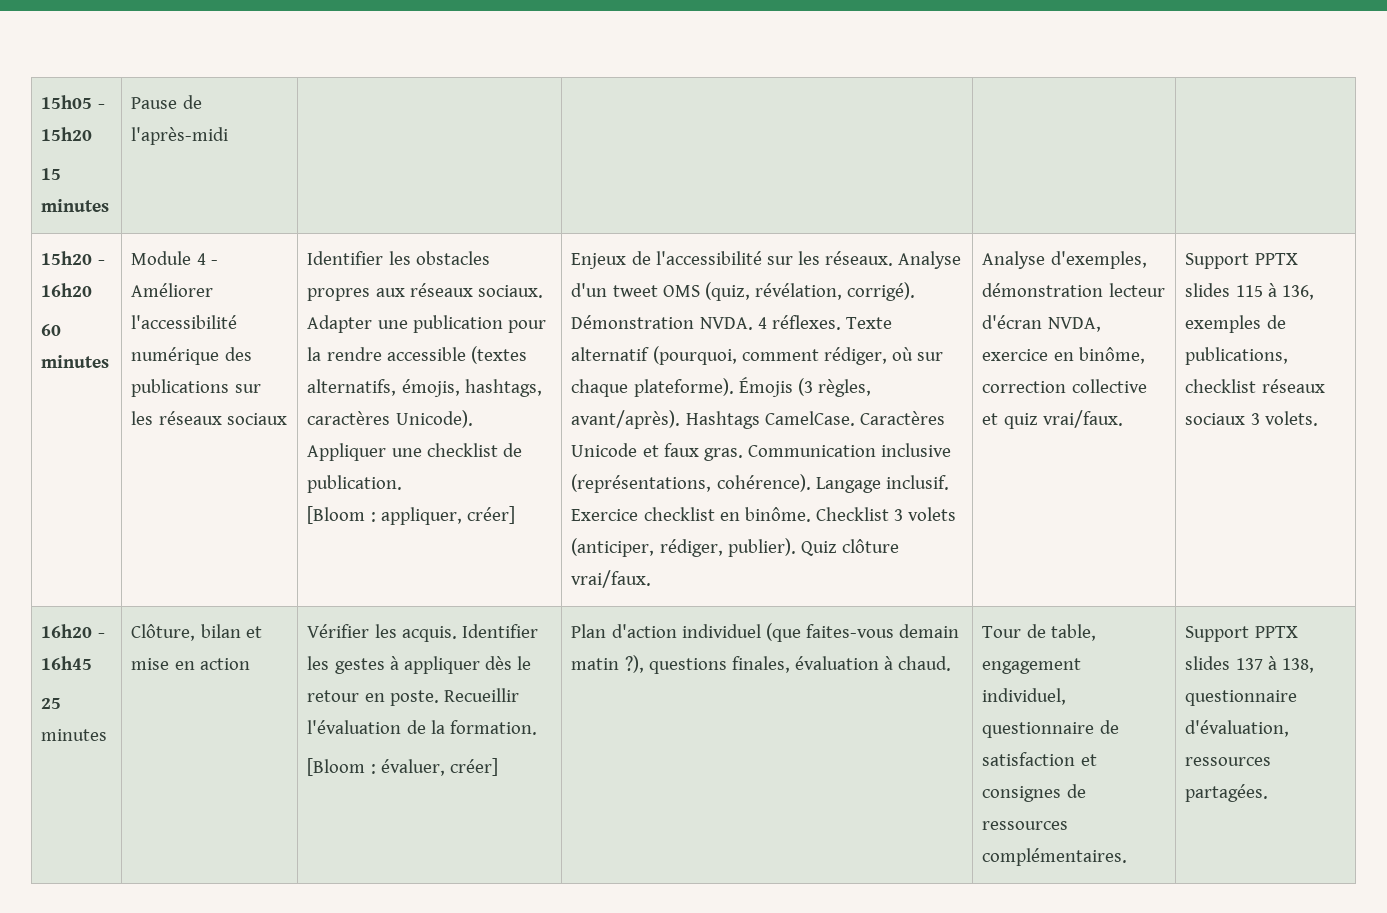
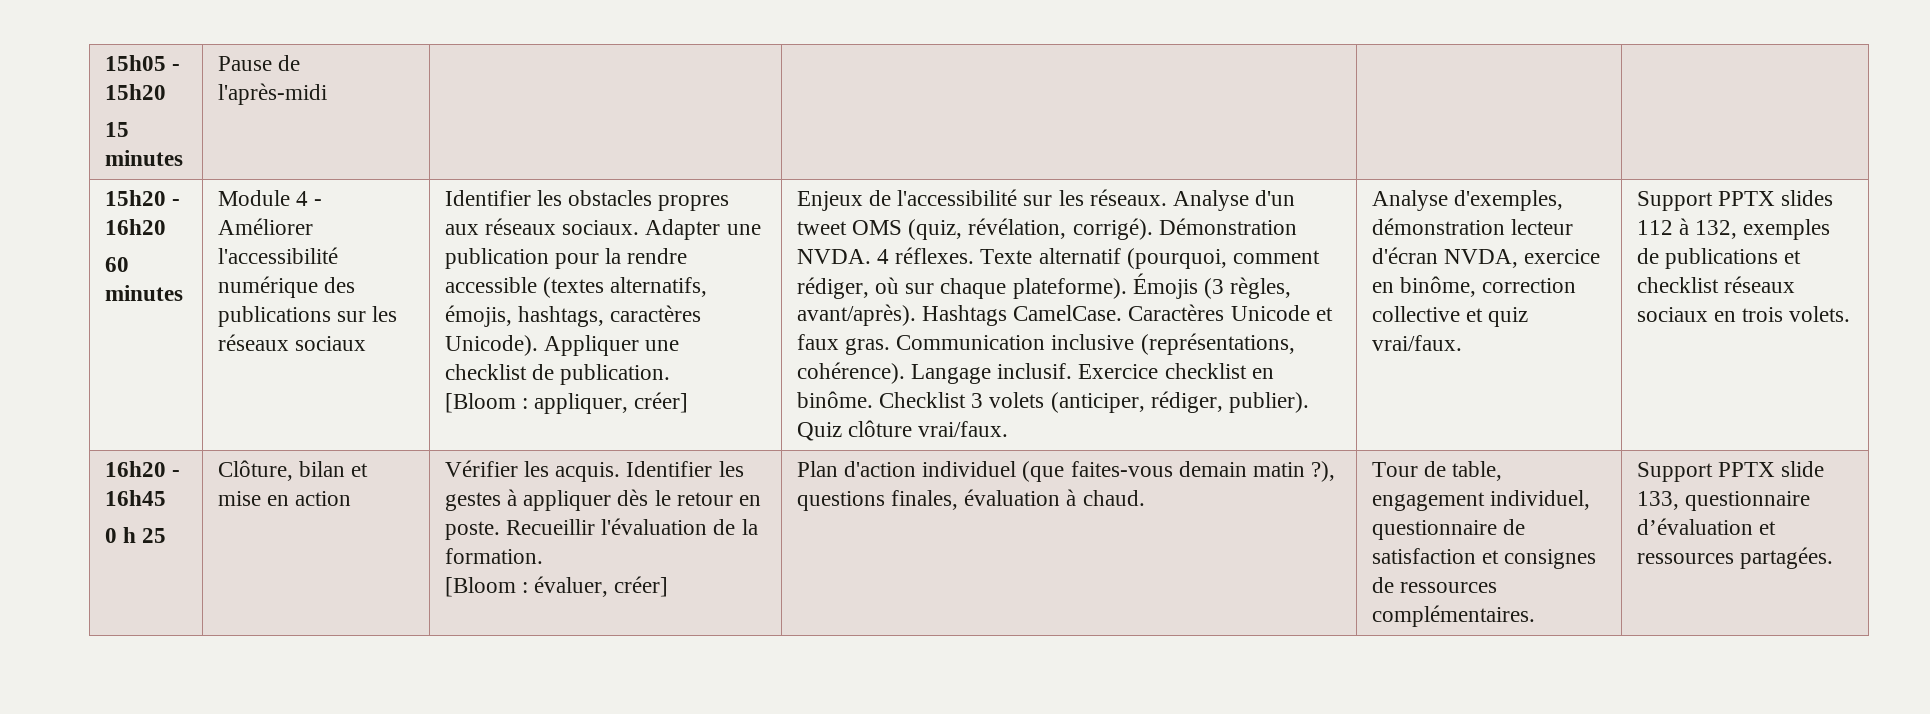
[1235,283,1314,300] [1185,315,1286,333] [1185,347,1289,365] 115 à 136, exemples de publications, -> [1636,218,1831,240] [1636,248,1802,269] 112 à 132, exemples de publications et
[1250,413,1260,425] 3 -> [1713,307,1784,322] en trois
(93, 663) none -> [104,527,136,543] 0 h
[41,729,108,741] minutes -> (167, 535) none
[1185,656,1314,673] [1185,690,1298,706] [1185,720,1290,737] slides 137 à 138, questionnaire d'évaluation, -> [1781,461,1825,477] [1636,491,1810,511] [1636,518,1776,535] slide 133, questionnaire d’évaluation et

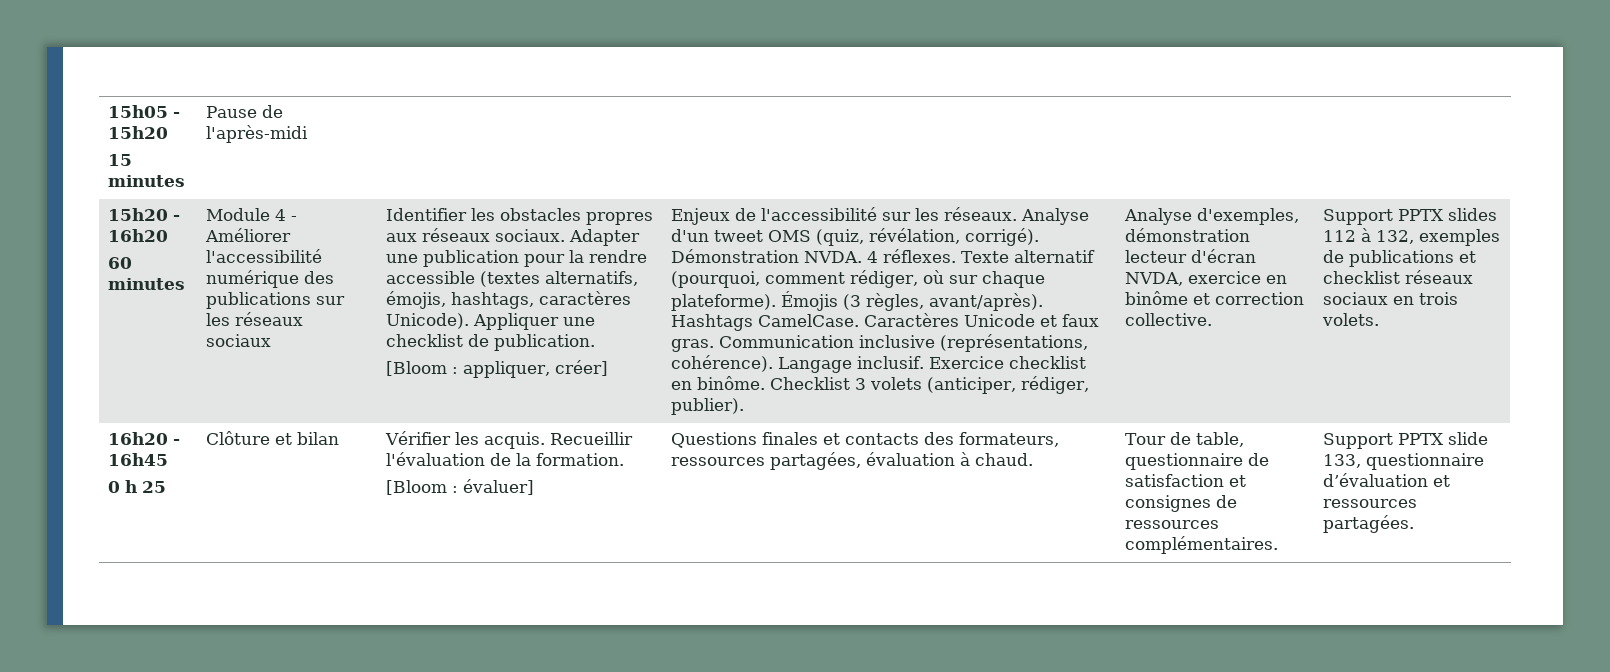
[796,420,1009,441] Quiz clôture vrai/faux. -> (745, 406) none
[1399,276,1577,297] [1371,306,1529,327] [1371,335,1462,351] binôme, correction collective et quiz vrai/faux. -> [1125,291,1305,305] [1125,313,1213,326] binôme et correction collective.
[217,460,293,481] Clôture, -> [206,431,293,445] Clôture et
[351,463,369,477] [217,491,352,506] et mise en action -> (340, 438) none
[626,461,744,477] [444,489,761,511] [444,521,500,540] Identifier les gestes à appliquer dès le retour en poste. -> (546, 440) none
[534,576,669,597] [796,461,1336,482] [796,490,958,511] évaluer, créer] | Plan d'action individuel (que faites-vous demain matin ?), questions finales, -> [463,479,535,495] [671,432,1060,448] [671,452,862,470] évaluer] | Questions finales et contacts des formateurs, ressources partagées,
[1371,490,1590,511] engagement individuel, -> (1245, 439) none

